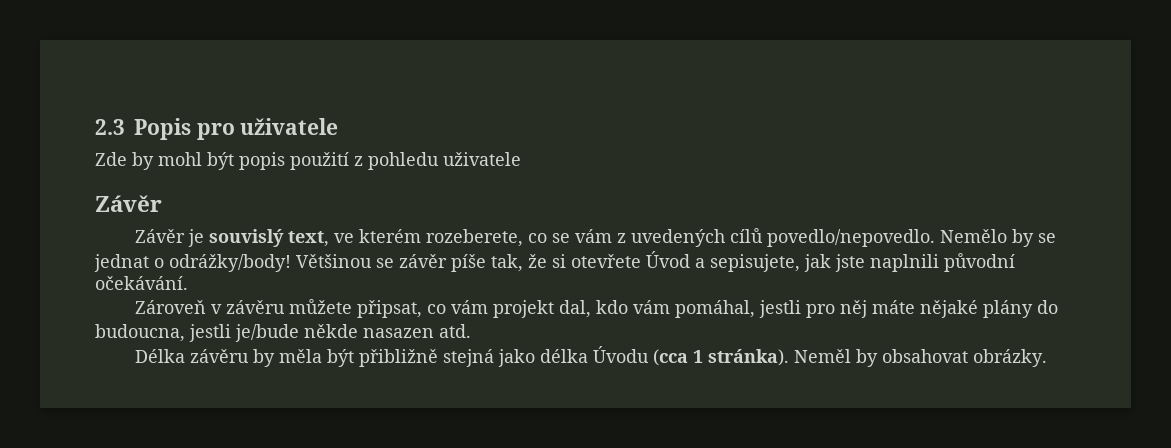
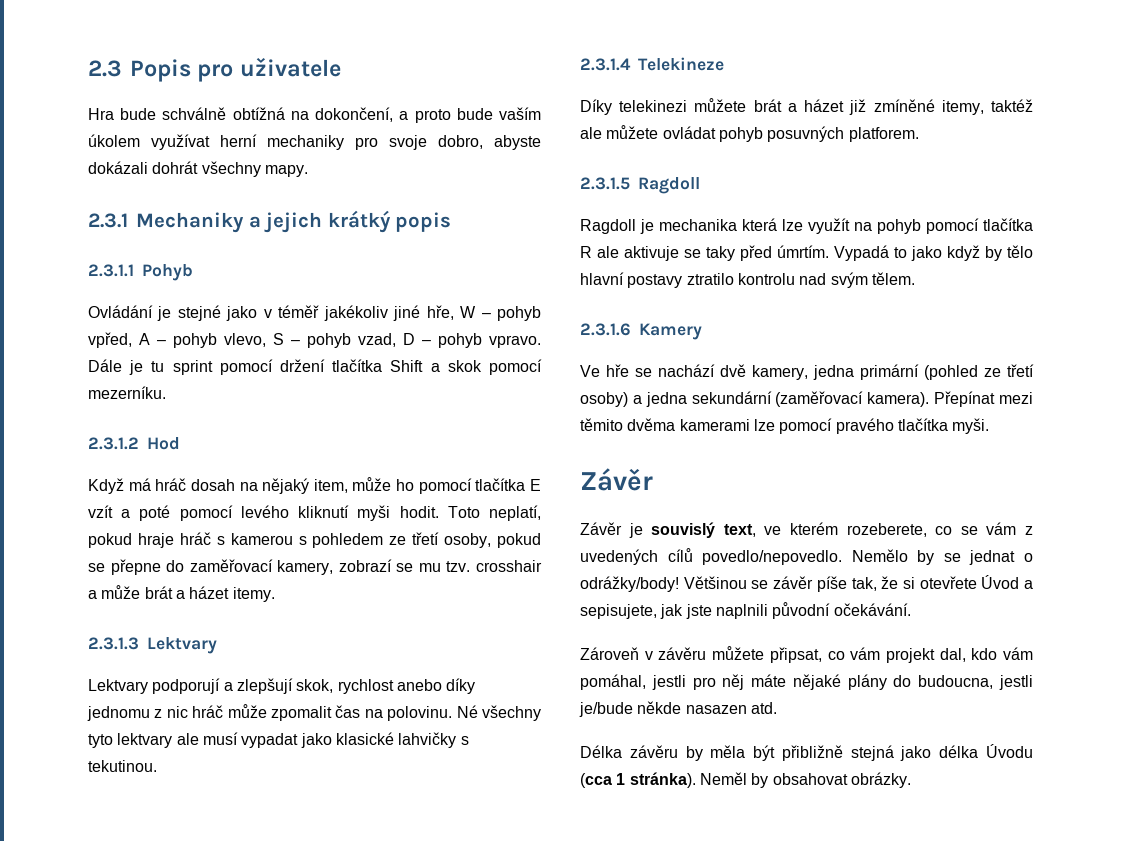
[95,152,521,170] Zde by mohl být popis použití z pohledu uživatele -> [88,107,541,123] [88,134,541,150] [88,161,308,177] [88,210,452,233] [88,264,193,281] [88,305,541,321] [88,332,541,348] [88,359,542,375] [88,386,166,399] [88,437,180,450] [88,477,541,494] [88,505,541,521] [88,532,541,548] [88,559,542,575] [88,585,275,602] [88,637,217,654] [88,678,476,694] [87,704,541,721] [88,732,469,748] [88,760,157,772] [580,57,724,71] [580,98,1033,115] [580,125,919,142] [580,177,700,194] [580,218,1033,234] [580,245,1033,261] [580,272,915,288] [580,323,702,340] [580,364,1034,380] [580,391,1033,407] [580,418,990,434] Hra bude schválně obtížná na dokončení, a proto bude vaším úkolem využívat herní mechaniky pro svoje dobro, abyste dokázali dohrát všechny mapy. // 2.3.1 Mechaniky a jejich krátký popis // 2.3.1.1 Pohyb // Ovládání je stejné jako v téměř jakékoliv jiné hře, W – pohyb vpřed, A – pohyb vlevo, S – pohyb vzad, D – pohyb vpravo. Dále je tu sprint pomocí držení tlačítka Shift a skok pomocí mezerníku. // 2.3.1.2 Hod // Když má hráč dosah na nějaký item, může ho pomocí tlačítka E vzít a poté pomocí levého kliknutí myši hodit. Toto neplatí, pokud hraje hráč s kamerou s pohledem ze třetí osoby, pokud se přepne do zaměřovací kamery, zobrazí se mu tzv. crosshair a může brát a házet itemy. // 2.3.1.3 Lektvary // Lektvary podporují a zlepšují skok, rychlost anebo díky jednomu z nic hráč může zpomalit čas na polovinu. Né všechny tyto lektvary ale musí vypadat jako klasické lahvičky s tekutinou. // 2.3.1.4 Telekineze // Díky telekinezi můžete brát a házet již zmíněné itemy, taktéž ale můžete ovládat pohyb posuvných platforem. // 2.3.1.5 Ragdoll // Ragdoll je mechanika která lze využít na pohyb pomocí tlačítka R ale aktivuje se taky před úmrtím. Vypadá to jako když by tělo hlavní postavy ztratilo kontrolu nad svým tělem. // 2.3.1.6 Kamery // Ve hře se nachází dvě kamery, jedna primární (pohled ze třetí osoby) a jedna sekundární (zaměřovací kamera). Přepínat mezi těmito dvěma kamerami lze pomocí pravého tlačítka myši.

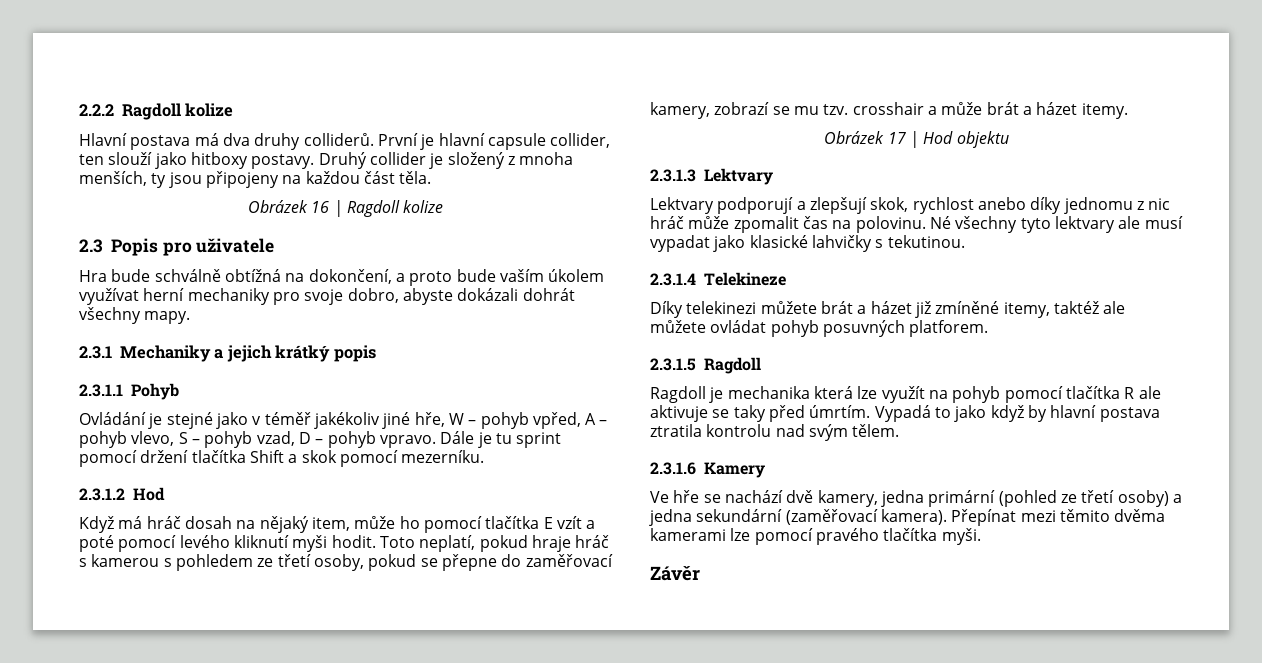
(88, 68) none -> [79,103,234,120] [79,133,611,150] [79,152,574,169] [79,171,432,188] [247,200,444,217] 2.2.2 Ragdoll kolize // Hlavní postava má dva druhy colliderů. První je hlavní capsule collider, ten slouží jako hitboxy postavy. Druhý collider je složený z mnoha menších, ty jsou připojeny na každou část těla. // Obrázek 16 | Ragdoll kolize //
(275, 594) none -> [824,131,1009,148] // Obrázek 17 | Hod objektu
[1007,245,1033,258] [580,272,734,288] tělo hlavní postavy ztratilo -> [1050,405,1160,422] [650,424,702,437] hlavní postava ztratila
[580,522,1033,538] [580,548,1033,565] [580,575,1033,592] [580,602,911,619] [580,646,1033,663] [580,674,1033,690] [579,701,777,717] [580,744,1033,761] [580,772,911,788] // Závěr je souvislý text, ve kterém rozeberete, co se vám z uvedených cílů povedlo/nepovedlo. Nemělo by se jednat o odrážky/body! Většinou se závěr píše tak, že si otevřete Úvod a sepisujete, jak jste naplnili původní očekávání. // Zároveň v závěru můžete připsat, co vám projekt dal, kdo vám pomáhal, jestli pro něj máte nějaké plány do budoucna, jestli je/bude někde nasazen atd. // Délka závěru by měla být přibližně stejná jako délka Úvodu (cca 1 stránka). Neměl by obsahovat obrázky. -> (700, 573) none

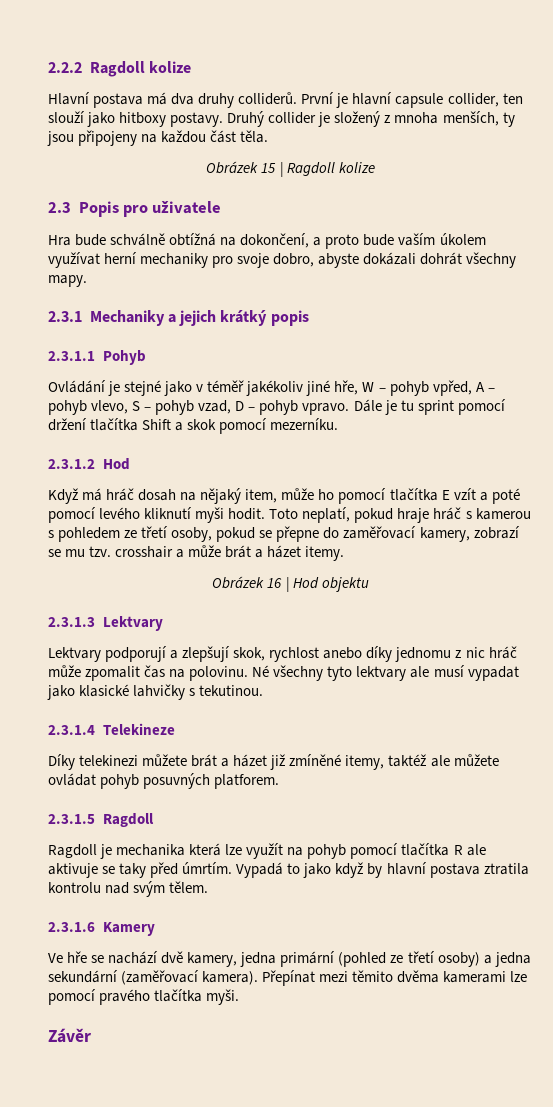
[311,201,330,213] 16 -> [261,163,277,173] 15
[887,132,906,144] 17 -> [267,578,283,588] 16

